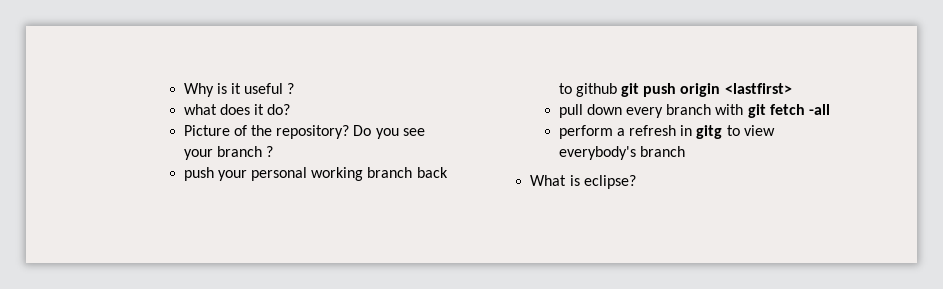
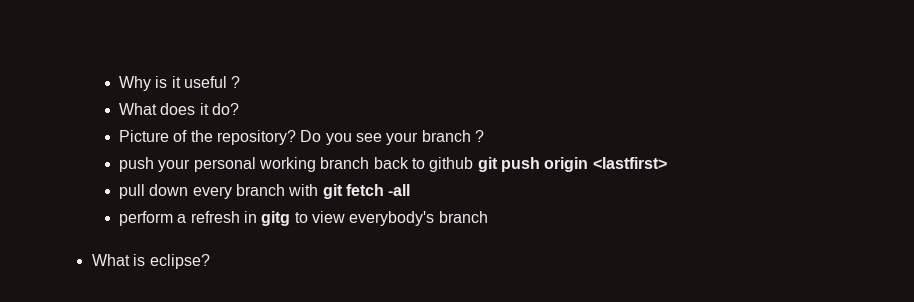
[183,104,217,115] what -> [119,103,158,115] What

